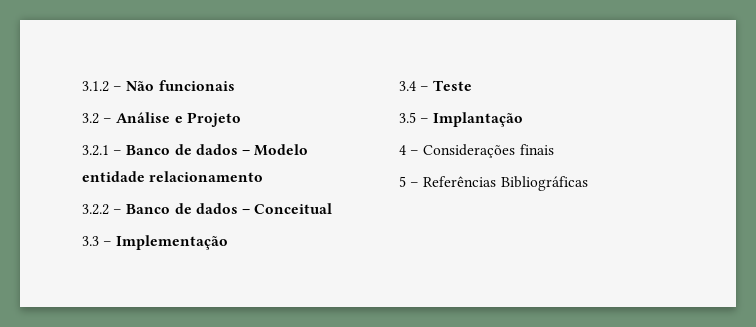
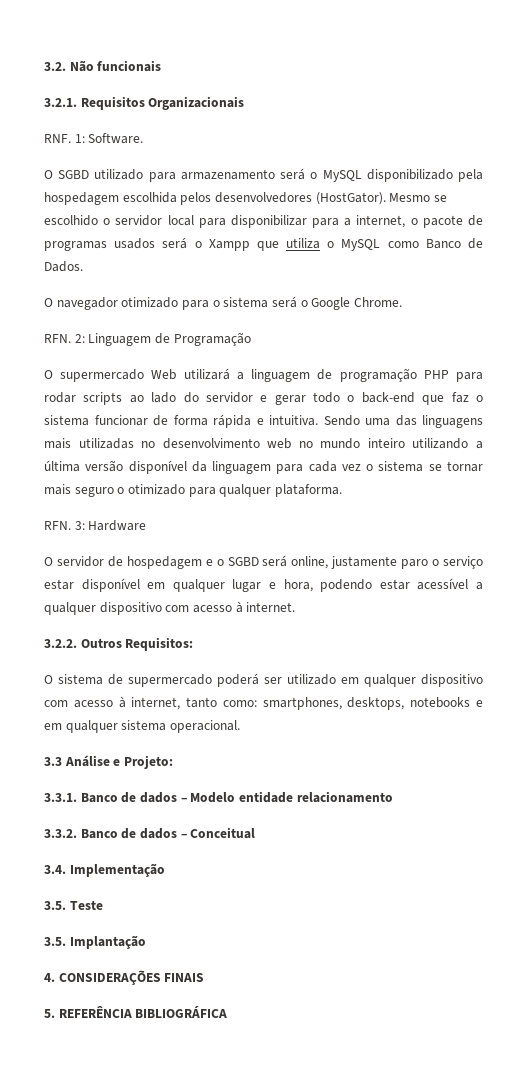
[82,81,123,92] 3.1.2 – -> [44,62,66,71] 3.2.
[82,112,241,127] [82,145,123,156] 3.2 – Análise e Projeto // 3.2.1 – -> [44,96,245,110] [44,133,144,144] [44,168,483,182] [44,192,447,205] [44,215,484,228] [44,237,484,251] [44,261,83,272] [44,296,402,310] [44,332,251,346] [44,368,484,382] [44,392,483,405] [44,414,483,428] [44,438,483,449] [44,460,483,474] [44,484,342,497] [44,520,147,531] [44,555,483,569] [44,578,484,592] [44,601,296,615] [44,637,194,651] [44,673,483,687] [44,696,483,710] [44,720,240,733] [44,755,173,769] [44,793,77,802] 3.2.1. Requisitos Organizacionais // RNF. 1: Software. // O SGBD utilizado para armazenamento será o MySQL disponibilizado pela hospedagem escolhida pelos desenvolvedores (HostGator). Mesmo se escolhido o servidor local para disponibilizar para a internet, o pacote de programas usados será o Xampp que utiliza o MySQL como Banco de Dados. // O navegador otimizado para o sistema será o Google Chrome. // RFN. 2: Linguagem de Programação // O supermercado Web utilizará a linguagem de programação PHP para rodar scripts ao lado do servidor e gerar todo o back-end que faz o sistema funcionar de forma rápida e intuitiva. Sendo uma das linguagens mais utilizadas no desenvolvimento web no mundo inteiro utilizando a última versão disponível da linguagem para cada vez o sistema se tornar mais seguro o otimizado para qualquer plataforma. // RFN. 3: Hardware // O servidor de hospedagem e o SGBD será online, justamente paro o serviço estar disponível em qualquer lugar e hora, podendo estar acessível a qualquer dispositivo com acesso à internet. // 3.2.2. Outros Requisitos: // O sistema de supermercado poderá ser utilizado em qualquer dispositivo com acesso à internet, tanto como: smartphones, desktops, notebooks e em qualquer sistema operacional. // 3.3 Análise e Projeto: // 3.3.1.
[82,204,123,215] 3.2.2 – -> [44,829,77,838] 3.3.2.
[82,236,113,246] 3.3 – -> [44,865,66,874] 3.4.
[399,81,430,91] 3.4 – -> [44,901,66,910] 3.5.
[399,112,430,123] 3.5 – -> [44,937,66,946] 3.5.
[399,144,554,158] [399,176,588,191] 4 – Considerações finais // 5 – Referências Bibliográficas -> [44,970,205,985] [44,1006,228,1018] 4. CONSIDERAÇÕES FINAIS // 5. REFERÊNCIA BIBLIOGRÁFICA

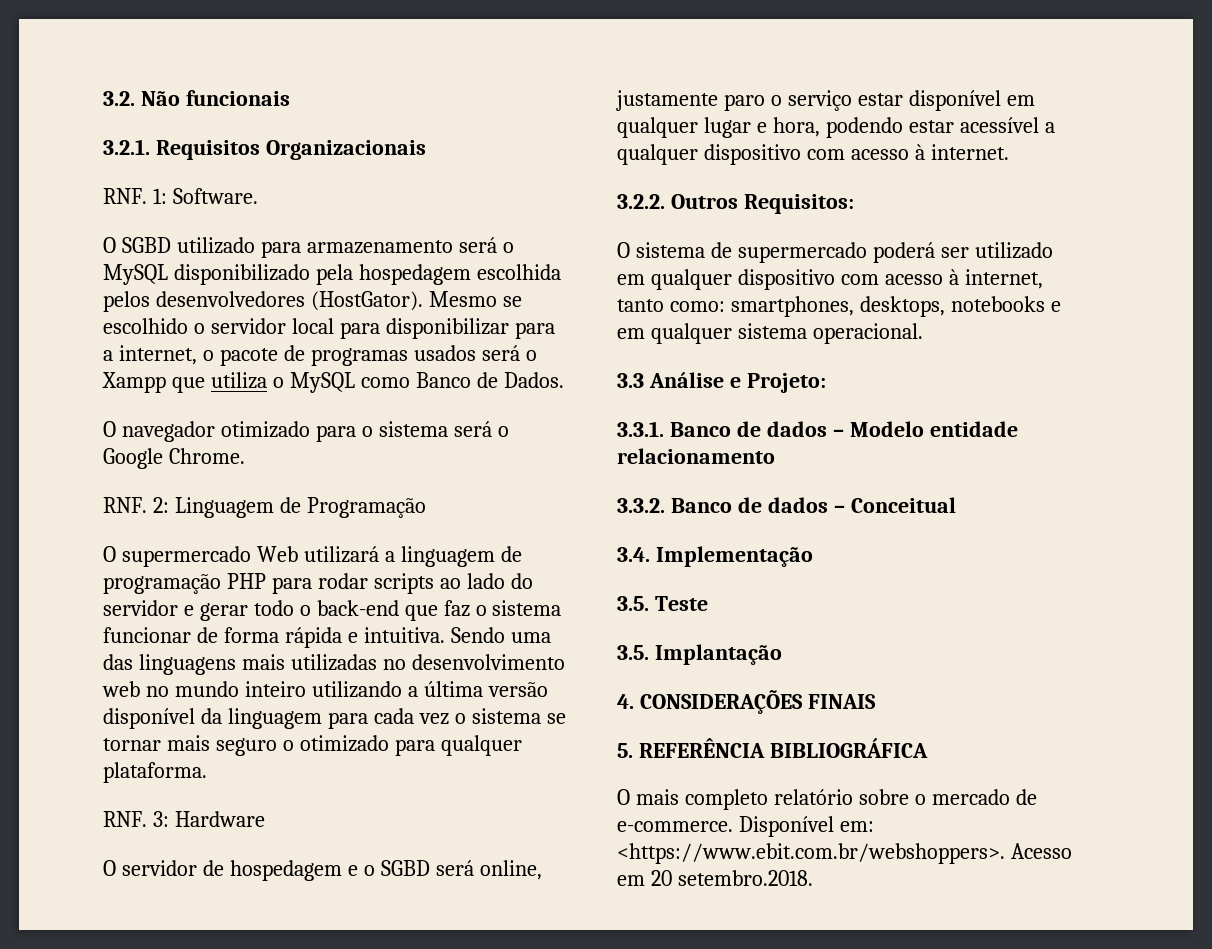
[44,334,71,343] RFN. -> [103,497,147,513] RNF.
[44,521,71,530] RFN. -> [103,811,147,827] RNF.
(228, 1012) none -> [617,789,1037,810] [617,816,874,837] [617,843,1072,864] [617,870,813,886] // O mais completo relatório sobre o mercado de e-commerce. Disponível em: <https://www.ebit.com.br/webshoppers>. Acesso em 20 setembro.2018.

